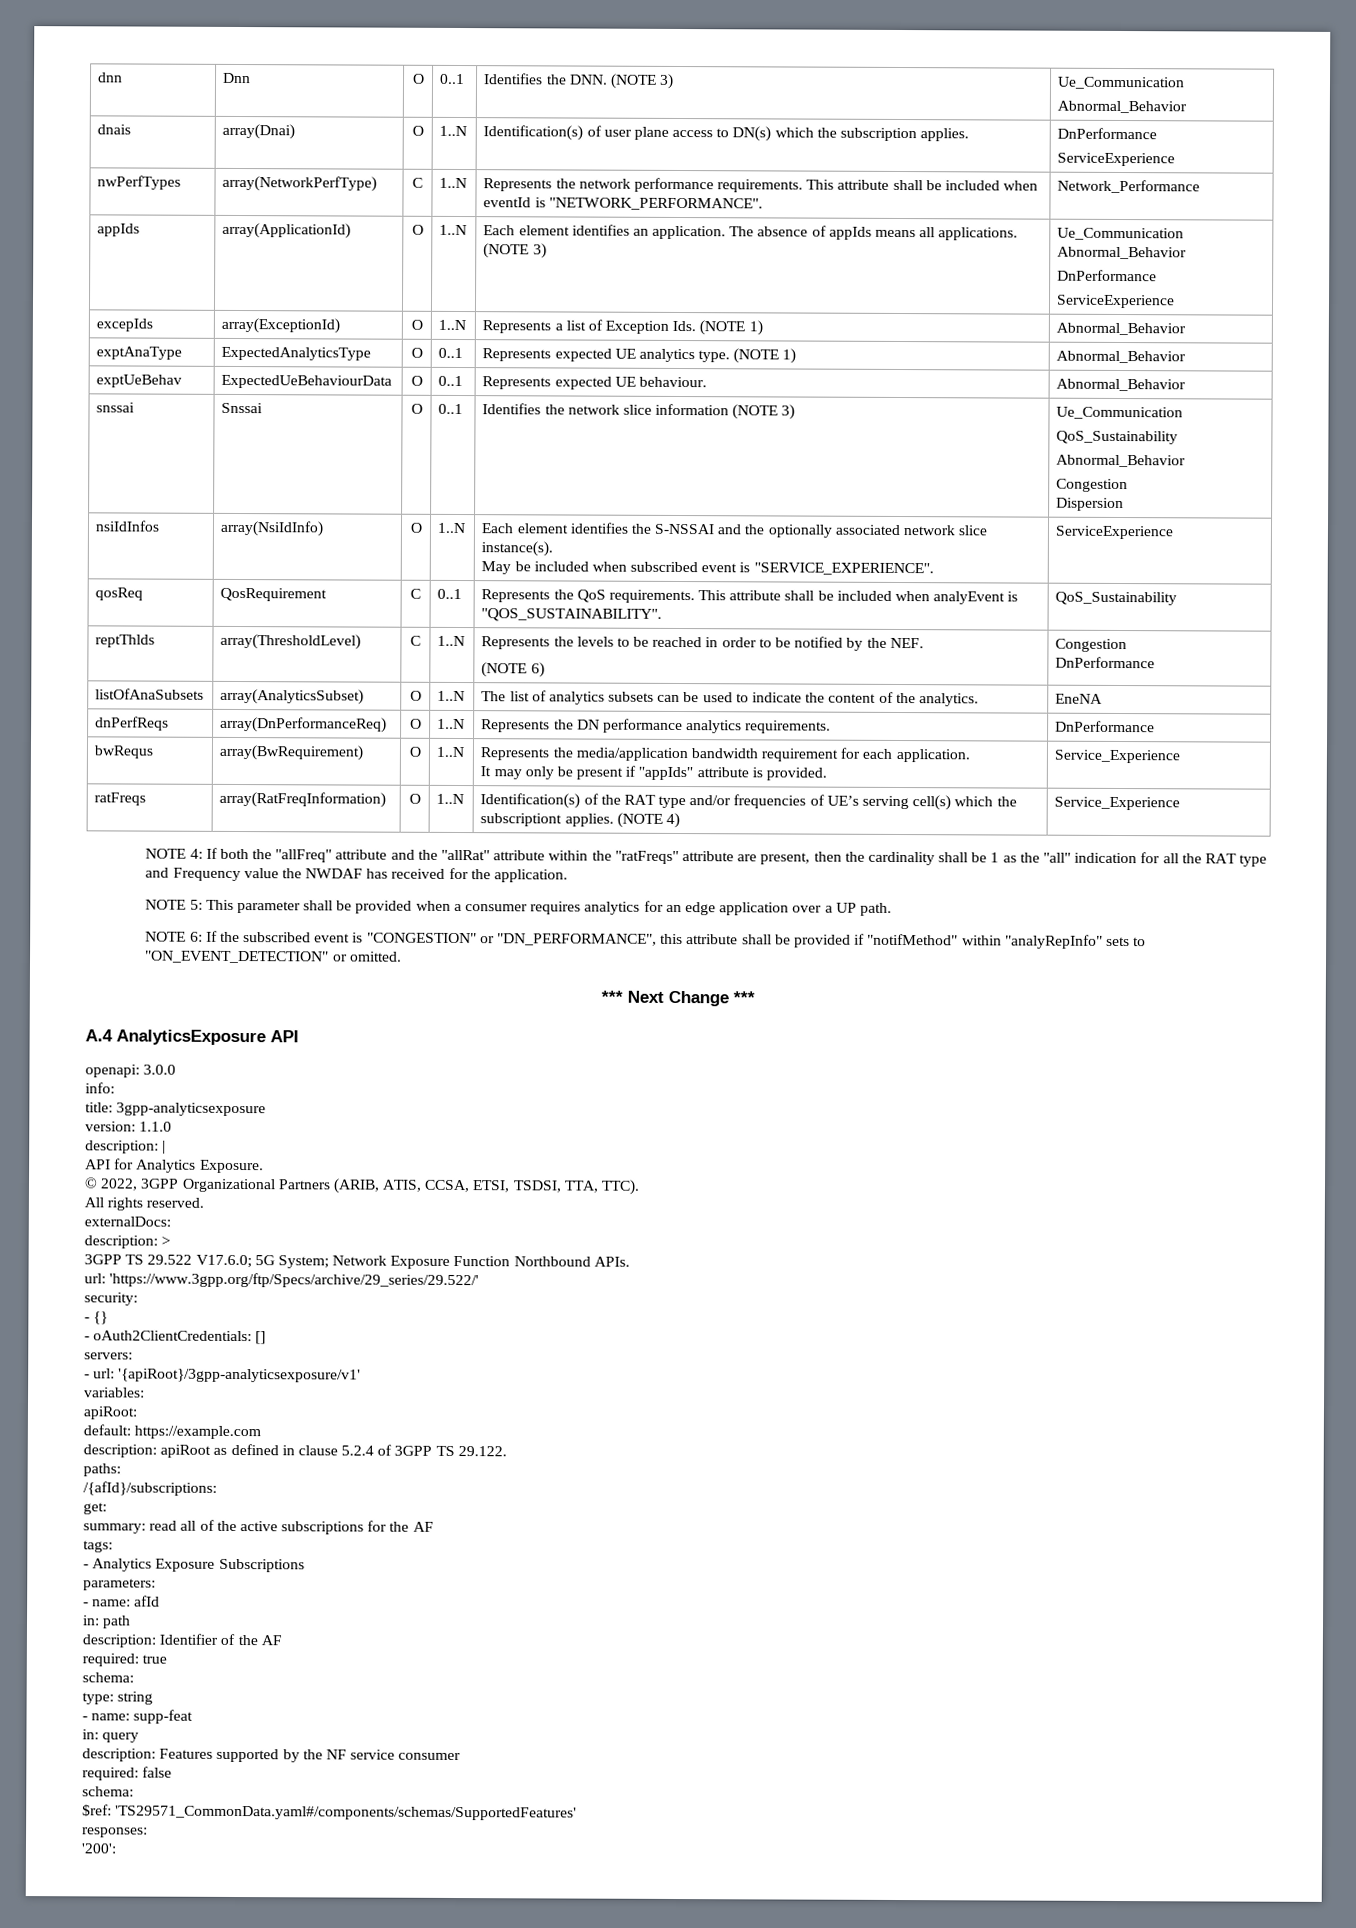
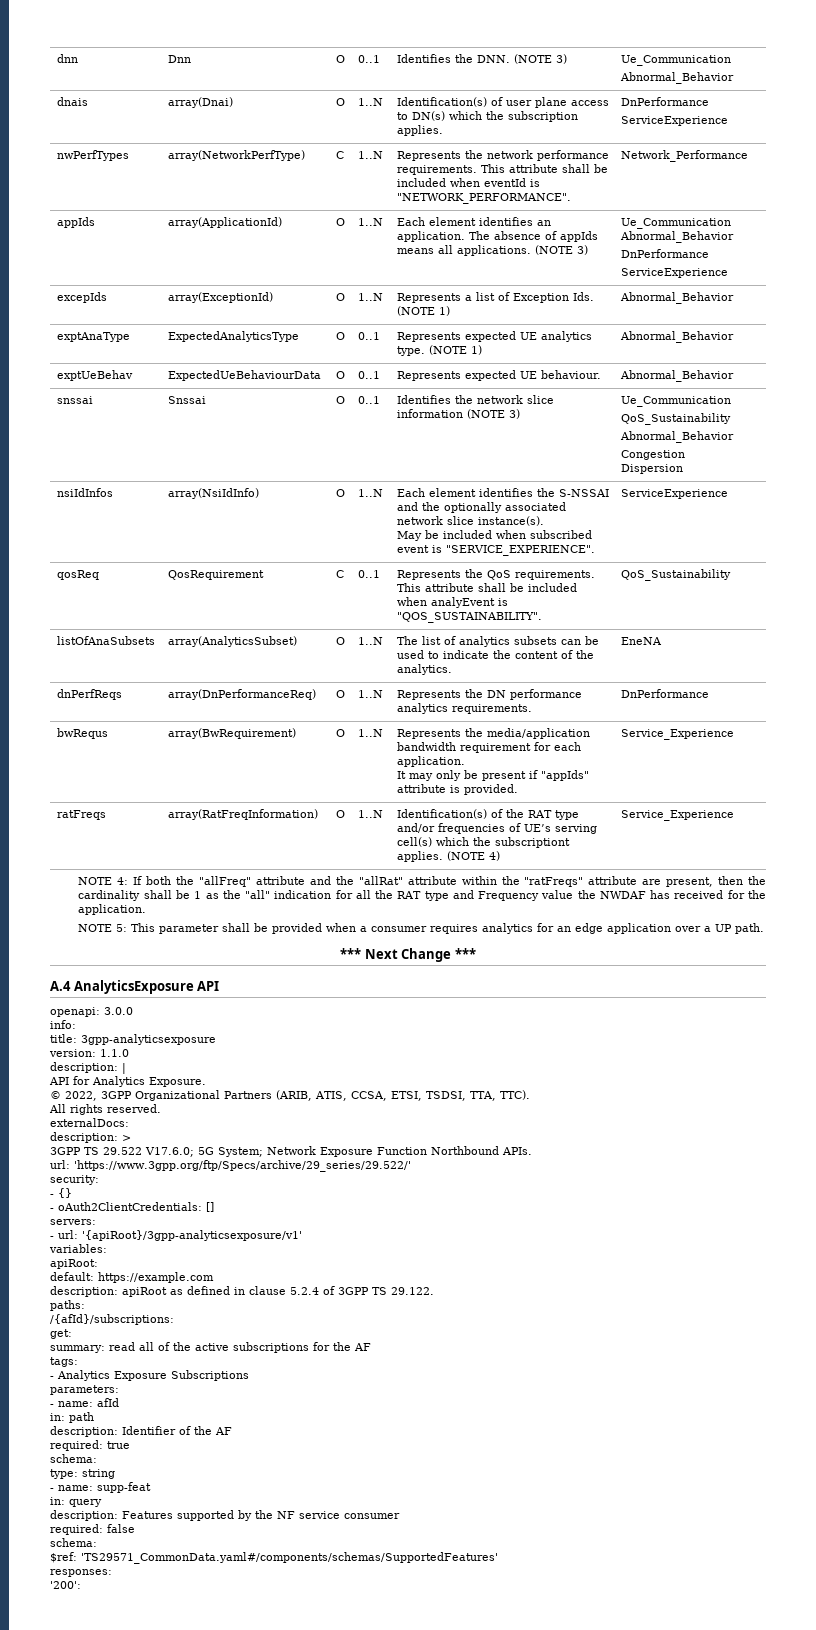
[95,634,156,648] [220,633,362,650] [410,635,421,646] [437,635,466,647] [481,636,924,651] [481,662,545,678] [1055,638,1128,653] [1055,656,1156,669] // reptThlds | array(ThresholdLevel) | C | 1..N | Represents the levels to be reached in order to be notified by the NEF. // (NOTE 6) | Congestion // DnPerformance -> (731, 575) none
[145,930,1147,949] [145,950,402,964] // NOTE 6: If the subscribed event is "CONGESTION" or "DN_PERFORMANCE", this attribute shall be provided if "notifMethod" within "analyRepInfo" sets to "ON_EVENT_DETECTION" or omitted. -> (765, 928) none

